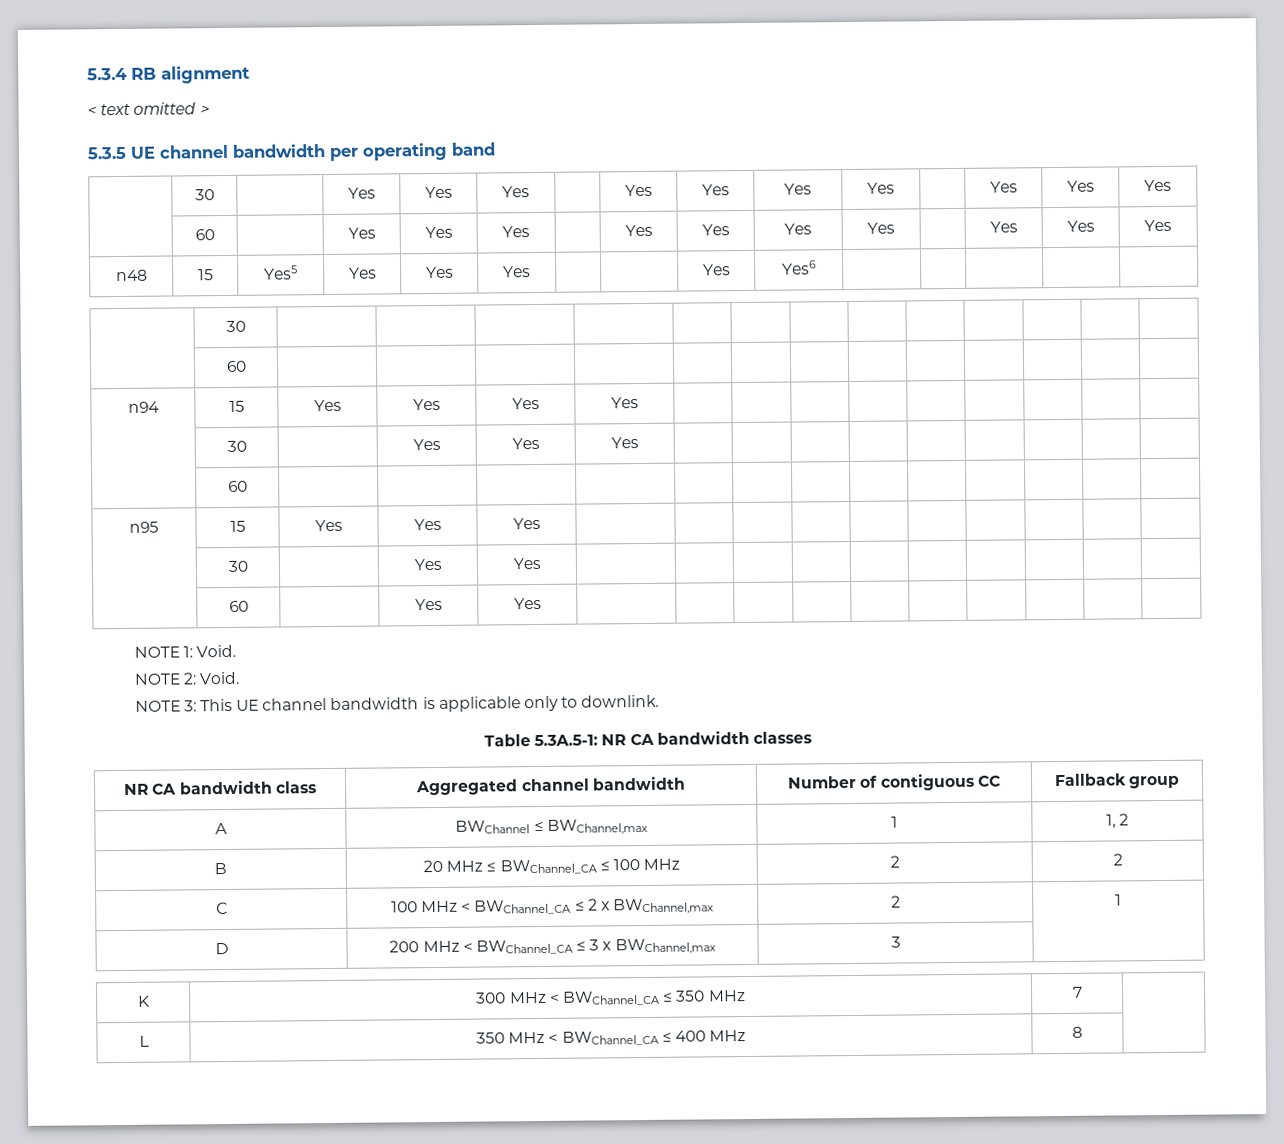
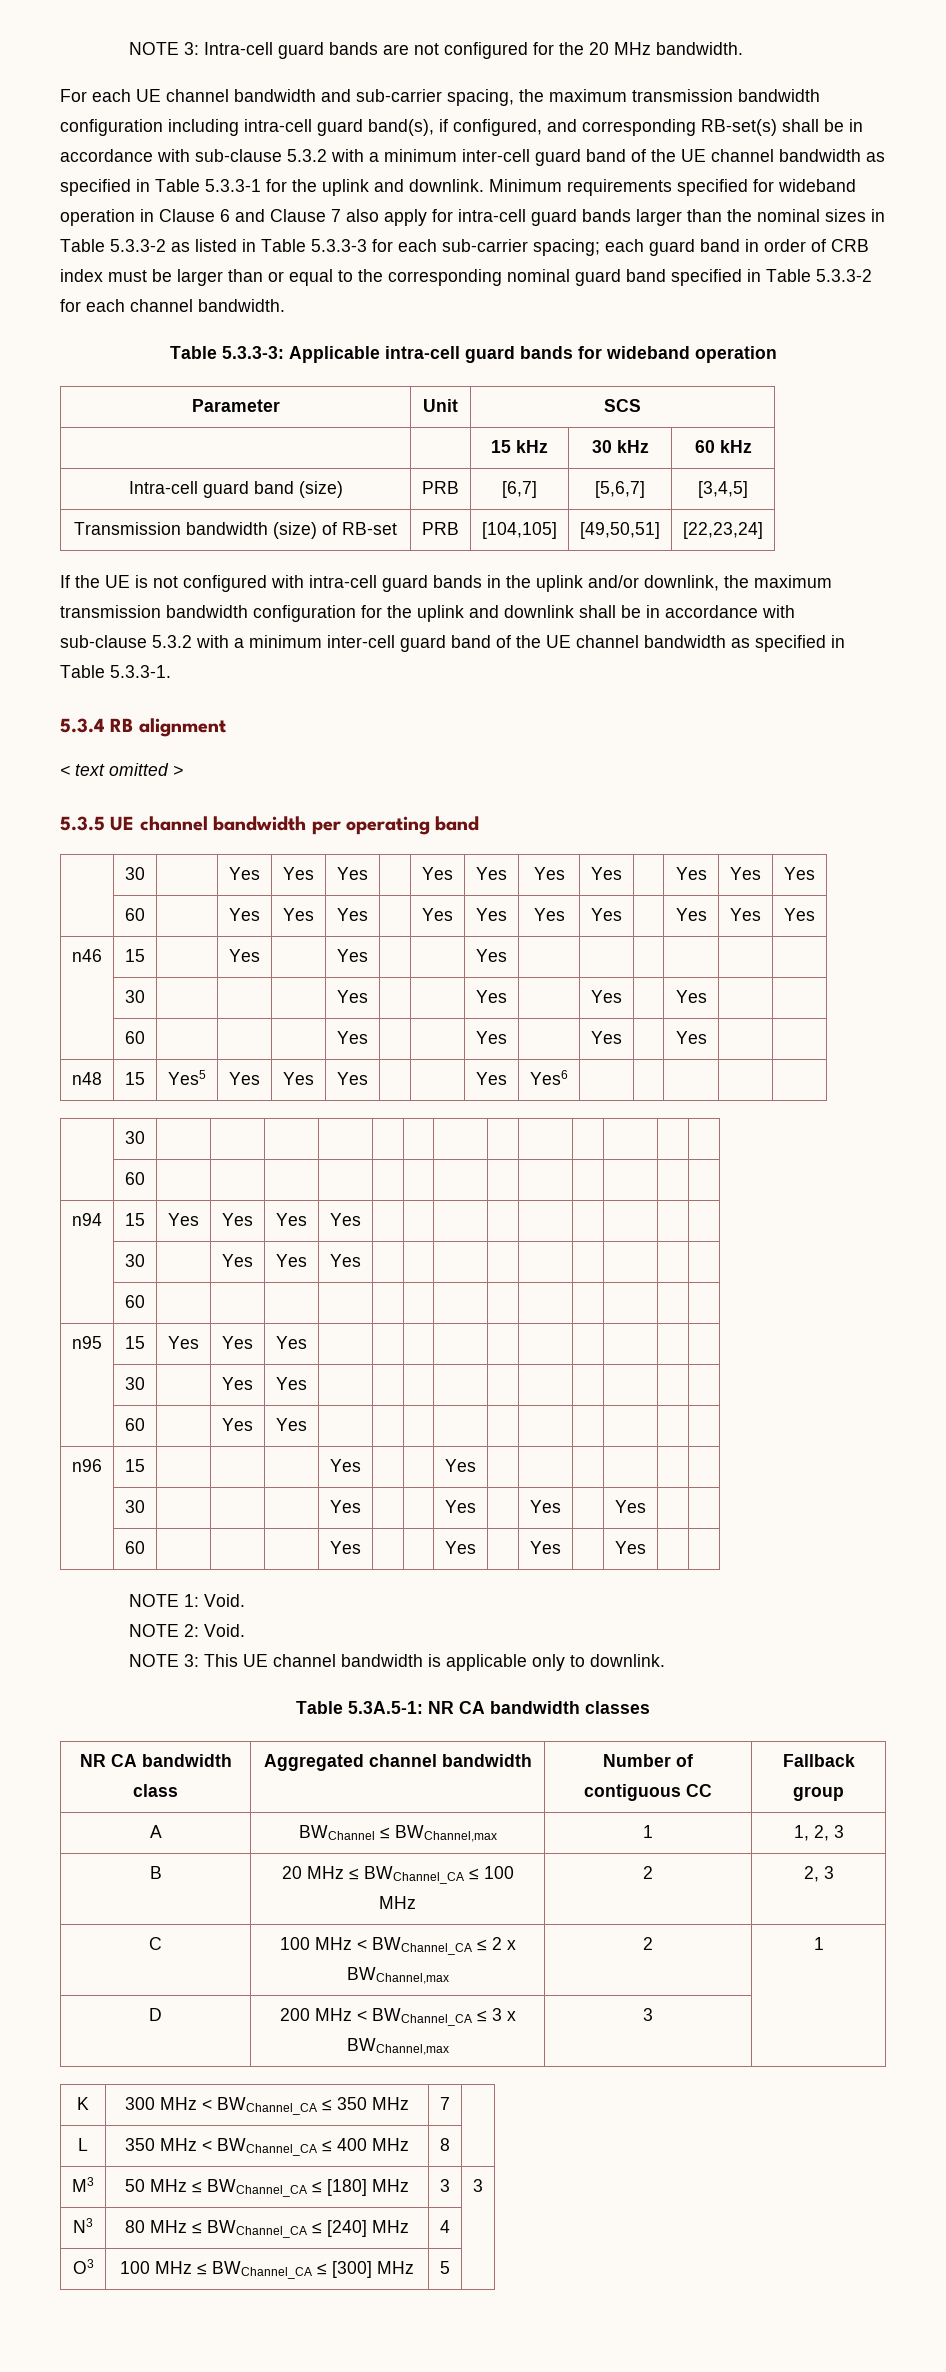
(87, 74) none -> [128,42,743,59] [60,89,820,106] [60,119,863,136] [60,149,885,166] [60,179,856,196] [60,209,885,226] [60,239,869,256] [60,269,872,286] [60,299,285,312] [169,346,777,363] [191,399,280,412] [423,399,458,412] [604,399,641,412] [491,440,548,453] [591,440,649,453] [694,440,752,453] [128,481,343,498] [422,481,459,494] [502,481,537,498] [595,481,645,498] [698,481,748,498] [74,522,397,539] [422,522,459,535] [482,522,557,539] [580,522,660,539] [683,522,763,539] [60,575,832,592] [60,605,795,622] [60,635,845,652] [60,665,171,678] NOTE 3: Intra-cell guard bands are not configured for the 20 MHz bandwidth. // For each UE channel bandwidth and sub-carrier spacing, the maximum transmission bandwidth configuration including intra-cell guard band(s), if configured, and corresponding RB-set(s) shall be in accordance with sub-clause 5.3.2 with a minimum inter-cell guard band of the UE channel bandwidth as specified in Table 5.3.3-1 for the uplink and downlink. Minimum requirements specified for wideband operation in Clause 6 and Clause 7 also apply for intra-cell guard bands larger than the nominal sizes in Table 5.3.3-2 as listed in Table 5.3.3-3 for each sub-carrier spacing; each guard band in order of CRB index must be larger than or equal to the corresponding nominal guard band specified in Table 5.3.3-2 for each channel bandwidth. // Table 5.3.3-3: Applicable intra-cell guard bands for wideband operation // Parameter | Unit | SCS // | | 15 kHz | 30 kHz | 60 kHz // Intra-cell guard band (size) | PRB | [6,7] | [5,6,7] | [3,4,5] // Transmission bandwidth (size) of RB-set | PRB | [104,105] | [49,50,51] | [22,23,24] // If the UE is not configured with intra-cell guard bands in the uplink and/or downlink, the maximum transmission bandwidth configuration for the uplink and downlink shall be in accordance with sub-clause 5.3.2 with a minimum inter-cell guard band of the UE channel bandwidth as specified in Table 5.3.3-1. //
(1172, 225) none -> [72,949,102,962] [125,949,145,962] [229,949,260,962] [337,949,368,962] [476,949,507,962] [125,990,145,1003] [337,990,368,1003] [476,990,507,1003] [591,990,622,1003] [675,990,707,1003] [125,1031,145,1044] [337,1031,368,1044] [476,1031,507,1044] [591,1031,622,1044] [675,1031,707,1044] // n46 | 15 | | Yes | | Yes | | | Yes | | | | | | // | 30 | | | | Yes | | | Yes | | Yes | | Yes | | // | 60 | | | | Yes | | | Yes | | Yes | | Yes | |
(542, 603) none -> [72,1459,102,1472] [125,1459,145,1472] [330,1459,361,1472] [445,1459,476,1472] [125,1500,145,1513] [330,1500,361,1513] [445,1500,476,1513] [530,1500,561,1513] [615,1500,646,1513] [125,1541,145,1554] [330,1541,361,1554] [445,1541,476,1554] [530,1541,561,1554] [615,1541,646,1554] // n96 | 15 | | | | Yes | | | Yes | | | | | | // | 30 | | | | Yes | | | Yes | | Yes | | Yes | | // | 60 | | | | Yes | | | Yes | | Yes | | Yes | |
[1119,813,1130,826] 2 -> [813,1825,844,1841] 2, 3
[1112,853,1123,866] 2 -> [803,1866,834,1882] 2, 3
(1083, 1032) none -> [72,2177,94,2192] [125,2179,409,2197] [440,2179,450,2192] [473,2179,483,2192] [73,2218,93,2233] [125,2220,409,2238] [440,2220,450,2233] [72,2259,94,2274] [120,2261,414,2279] [440,2261,450,2274] // M3 | 50 MHz ≤ BWChannel_CA ≤ [180] MHz | 3 | 3 // N3 | 80 MHz ≤ BWChannel_CA ≤ [240] MHz | 4 | // O3 | 100 MHz ≤ BWChannel_CA ≤ [300] MHz | 5 |

